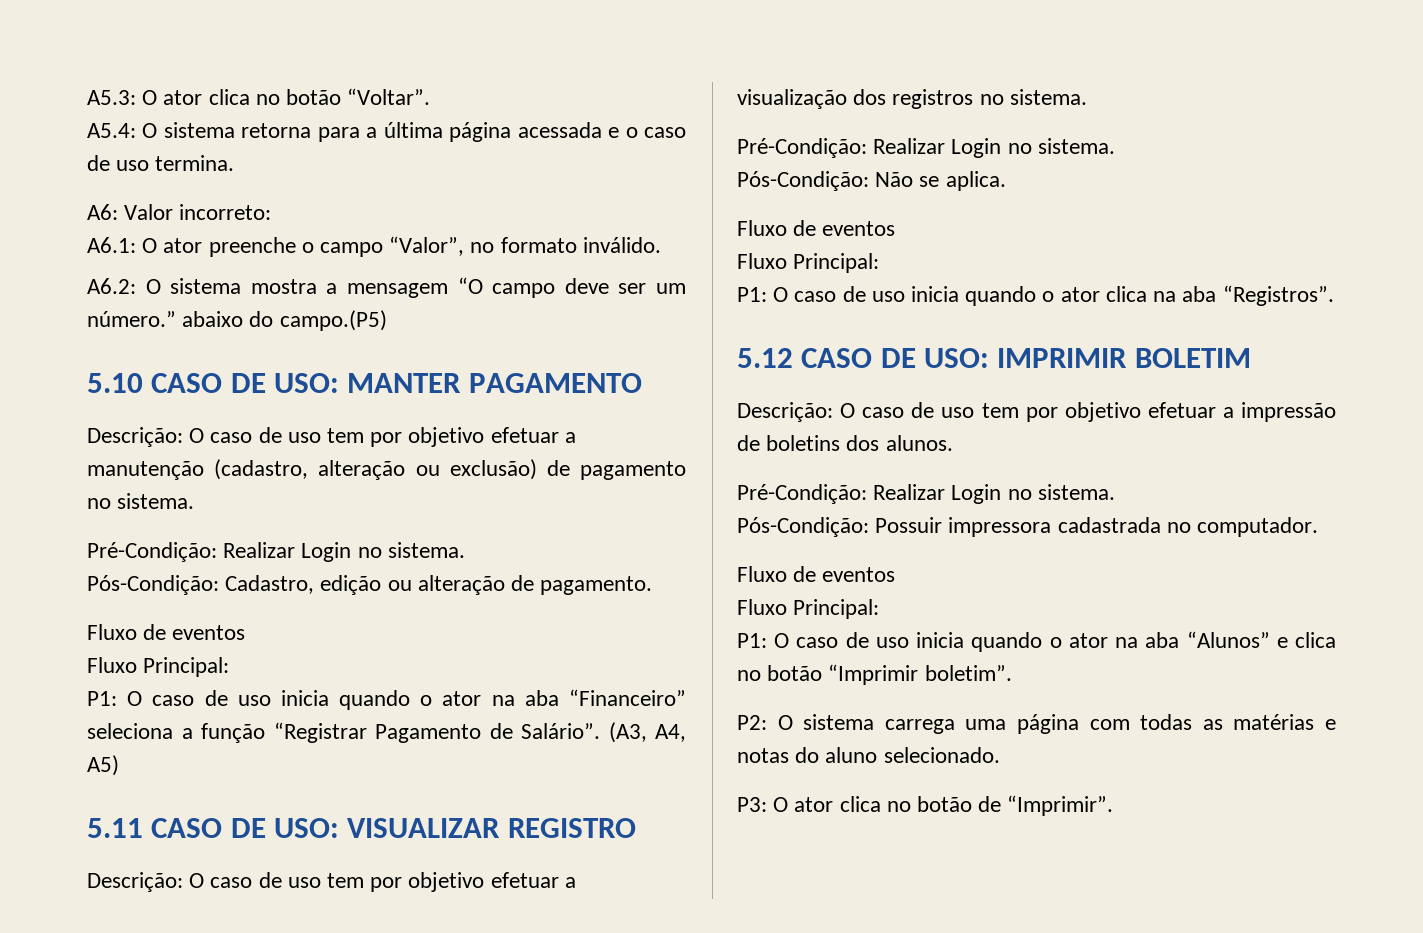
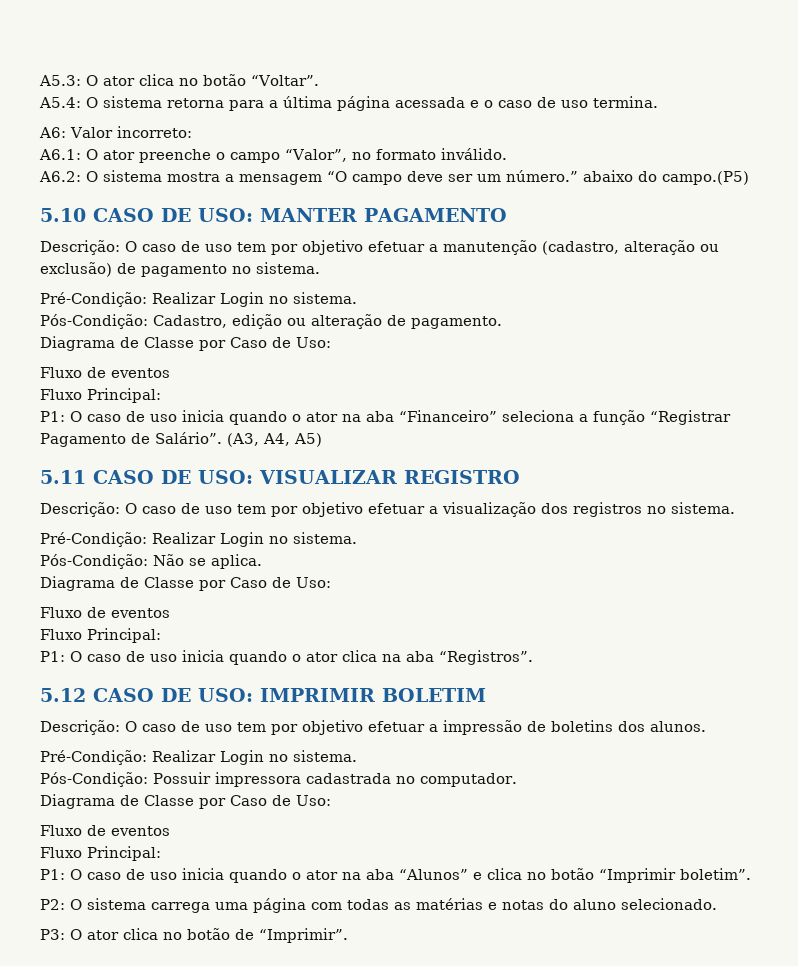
(653, 585) none -> [40,336,331,351] // Diagrama de Classe por Caso de Uso:
(1006, 181) none -> [40,576,331,591] // Diagrama de Classe por Caso de Uso:
(1319, 527) none -> [40,794,331,809] // Diagrama de Classe por Caso de Uso:

